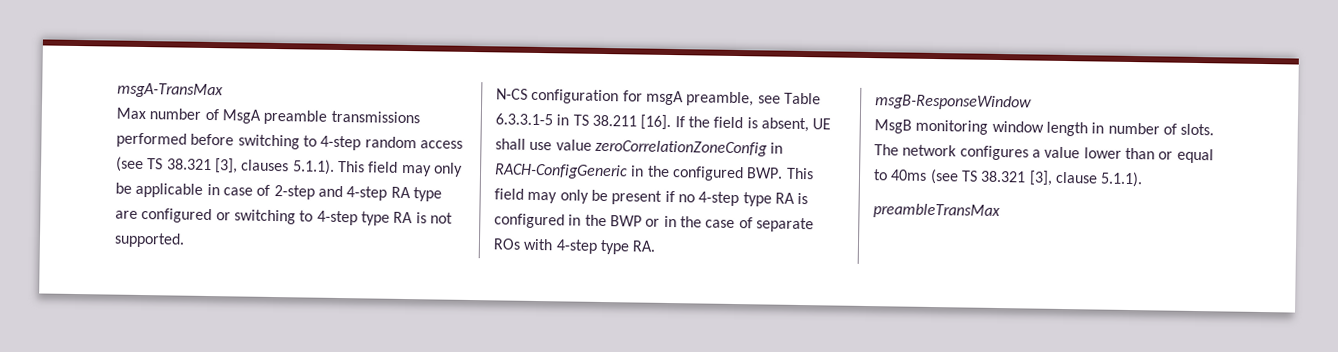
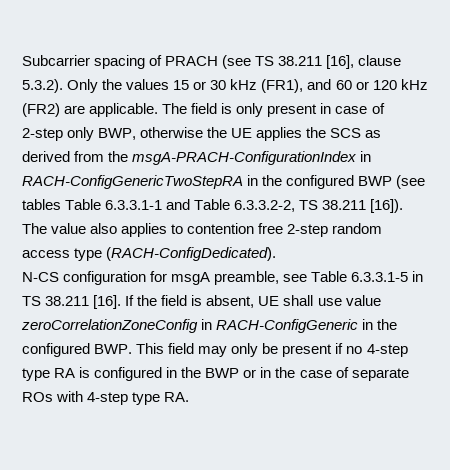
[117,82,224,99] [116,107,420,125] [116,132,463,151] [116,156,463,177] [115,182,442,202] [115,207,453,226] [114,232,185,248] msgA-TransMax // Max number of MsgA preamble transmissions performed before switching to 4-step random access (see TS 38.321 [3], clauses 5.1.1). This field may only be applicable in case of 2-step and 4-step RA type are configured or switching to 4-step type RA is not supported. -> [22,55,402,69] [22,79,428,93] [22,103,385,117] [22,127,382,141] [22,151,372,165] [22,175,426,189] [22,199,404,213] [22,223,383,237] [22,247,277,261] Subcarrier spacing of PRACH (see TS 38.211 [16], clause 5.3.2). Only the values 15 or 30 kHz (FR1), and 60 or 120 kHz (FR2) are applicable. The field is only present in case of 2-step only BWP, otherwise the UE applies the SCS as derived from the msgA-PRACH-ConfigurationIndex in RACH-ConfigGenericTwoStepRA in the configured BWP (see tables Table 6.3.3.1-1 and Table 6.3.3.2-2, TS 38.211 [16]). The value also applies to contention free 2-step random access type (RACH-ConfigDedicated).
[875,94,1032,111] [874,119,1215,137] [874,144,1214,164] [873,168,1144,188] [873,203,1001,220] // msgB-ResponseWindow // MsgB monitoring window length in number of slots. The network configures a value lower than or equal to 40ms (see TS 38.321 [3], clause 5.1.1). // preambleTransMax -> (190, 397) none

